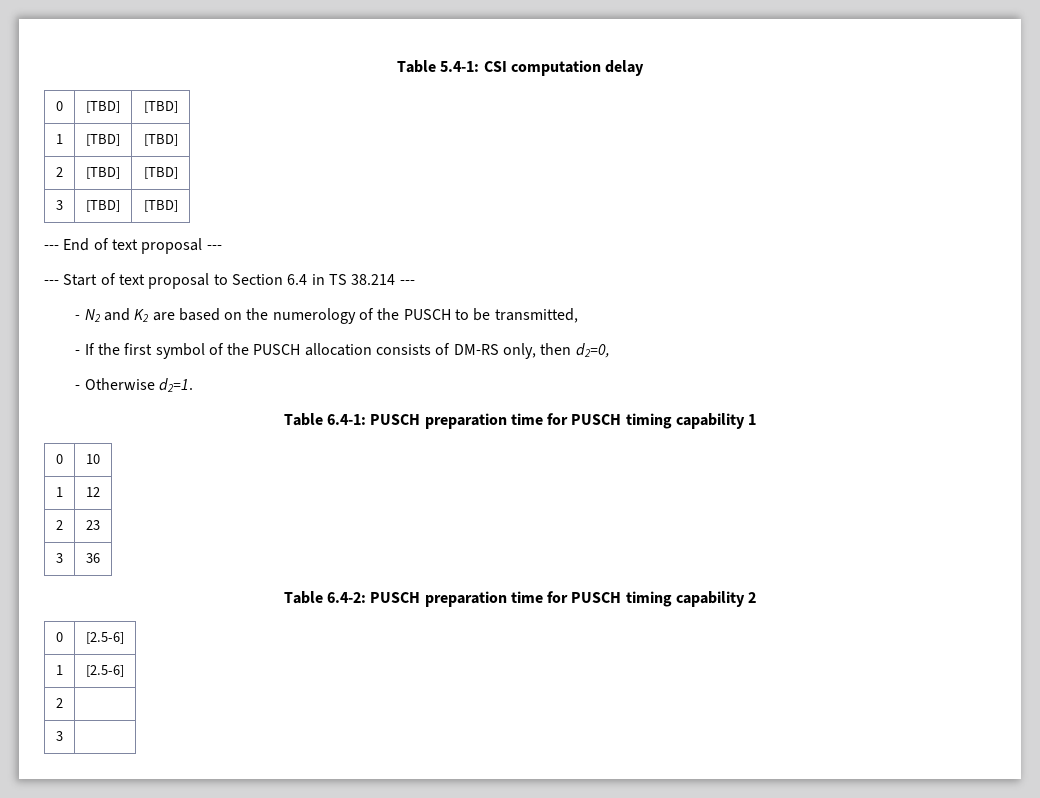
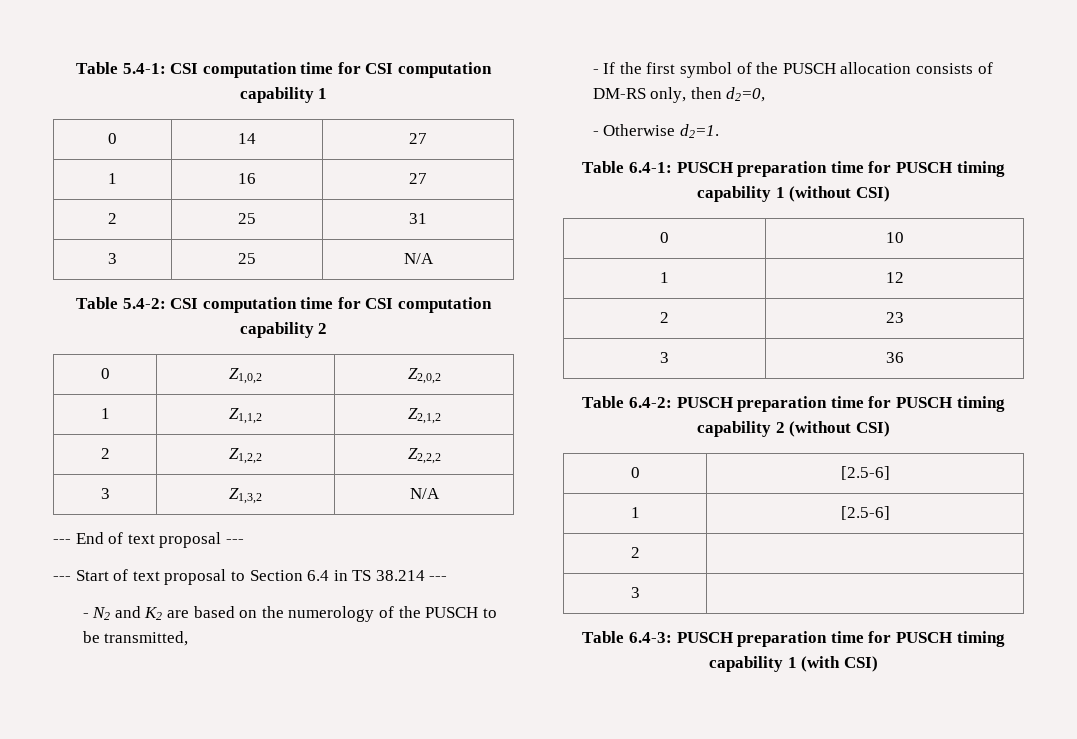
[605,60,645,76] [56,101,63,111] [86,101,120,113] [143,101,178,113] [56,134,63,144] [86,134,120,146] [143,134,178,146] [56,167,63,177] [86,167,120,179] [143,167,178,179] [56,200,63,210] [86,200,120,212] [143,200,178,212] delay // 0 | [TBD] | [TBD] // 1 | [TBD] | [TBD] // 2 | [TBD] | [TBD] // 3 | [TBD] | [TBD] -> [300,62,493,78] [239,87,328,103] [108,133,117,144] [238,133,256,144] [409,133,427,144] [108,173,117,184] [238,173,256,184] [409,173,427,184] [108,213,117,224] [238,213,256,224] [409,213,427,224] [108,253,117,264] [238,253,256,264] [403,253,434,264] [75,297,493,313] [239,322,328,338] [100,368,110,379] [229,368,262,384] [407,368,441,384] [100,408,110,419] [229,408,262,424] [407,408,441,424] [100,448,110,459] [229,448,262,464] [407,448,441,464] [100,488,110,499] [229,488,262,504] [409,488,440,499] time for CSI computation capability 1 // 0 | 14 | 27 // 1 | 16 | 27 // 2 | 25 | 31 // 3 | 25 | N/A // Table 5.4-2: CSI computation time for CSI computation capability 2 // 0 | Z1,0,2 | Z2,0,2 // 1 | Z1,1,2 | Z2,1,2 // 2 | Z1,2,2 | Z2,2,2 // 3 | Z1,3,2 | N/A
(757, 419) none -> [789,186,890,202] (without CSI)
(757, 597) none -> [789,421,890,437] (without CSI)
(63, 736) none -> [582,631,1005,647] [709,656,878,672] // Table 6.4-3: PUSCH preparation time for PUSCH timing capability 1 (with CSI)

